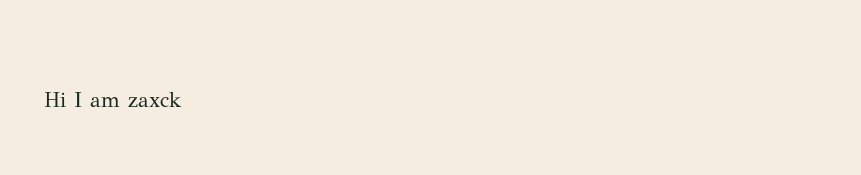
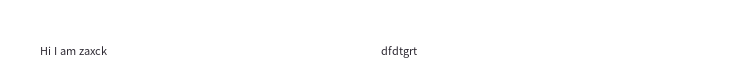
(182, 100) none -> [381,46,417,58] // dfdtgrt

